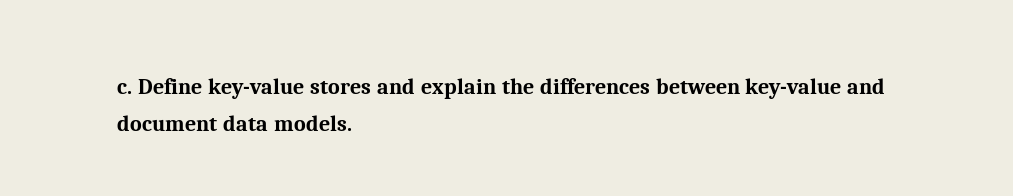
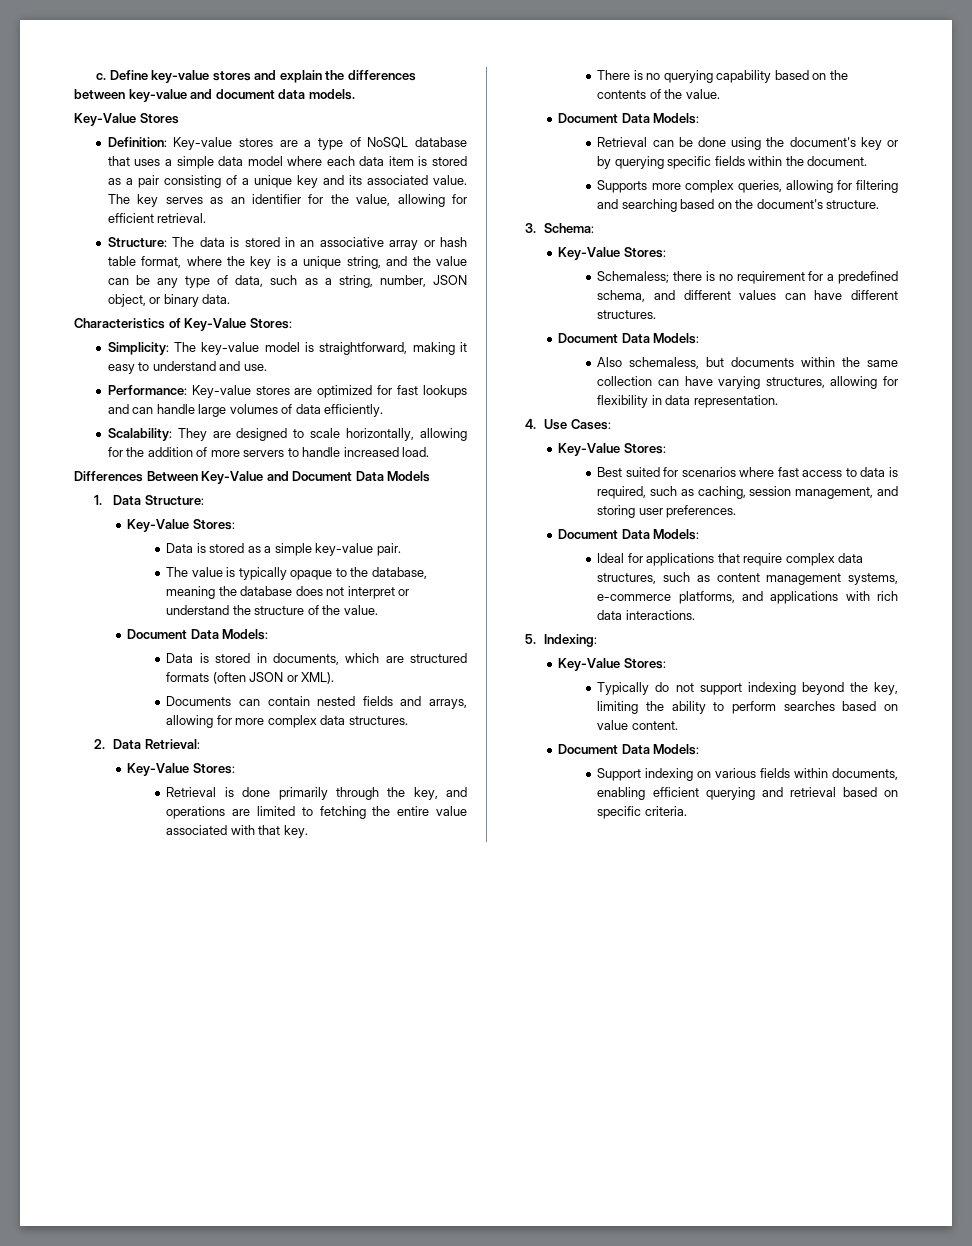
(352, 123) none -> [74,113,179,126] [107,137,467,150] [107,156,467,169] [107,175,467,188] [107,194,467,207] [107,213,207,223] [107,237,467,250] [107,256,467,269] [107,275,468,288] [107,294,231,307] [74,318,292,331] [107,342,467,355] [107,361,267,374] [107,385,468,398] [107,404,384,417] [107,428,467,441] [107,447,430,457] [74,471,431,484] [93,495,204,505] [127,519,235,532] [166,543,401,556] [166,567,427,580] [166,586,410,599] [166,605,378,615] [127,629,269,640] [166,653,467,665] [166,672,335,684] [166,696,467,709] [166,715,408,728] [93,739,200,749] [127,763,235,776] [166,787,467,800] [166,806,467,819] [166,825,308,838] [597,70,848,83] [597,89,720,99] [558,113,700,124] [597,137,898,150] [597,156,868,169] [597,180,898,193] [597,199,880,212] [524,223,595,233] [558,247,666,260] [597,271,898,284] [597,290,898,302] [597,310,657,319] [558,333,700,344] [597,357,898,369] [597,376,898,389] [597,395,778,408] [524,419,611,430] [558,443,666,456] [597,467,898,477] [597,486,898,499] [597,505,737,518] [558,529,700,540] [597,553,864,566] [597,572,898,585] [597,591,898,604] [597,610,695,620] [524,634,598,647] [558,658,666,671] [597,682,898,695] [597,701,898,714] [597,720,678,730] [558,744,700,755] [597,768,898,781] [597,787,898,800] [597,806,687,819] // Key-Value Stores // Definition: Key-value stores are a type of NoSQL database that uses a simple data model where each data item is stored as a pair consisting of a unique key and its associated value. The key serves as an identifier for the value, allowing for efficient retrieval. // Structure: The data is stored in an associative array or hash table format, where the key is a unique string, and the value can be any type of data, such as a string, number, JSON object, or binary data. // Characteristics of Key-Value Stores: // Simplicity: The key-value model is straightforward, making it easy to understand and use. // Performance: Key-value stores are optimized for fast lookups and can handle large volumes of data efficiently. // Scalability: They are designed to scale horizontally, allowing for the addition of more servers to handle increased load. // Differences Between Key-Value and Document Data Models // 1. Data Structure: // Key-Value Stores: // Data is stored as a simple key-value pair. // The value is typically opaque to the database, meaning the database does not interpret or understand the structure of the value. // Document Data Models: // Data is stored in documents, which are structured formats (often JSON or XML). // Documents can contain nested fields and arrays, allowing for more complex data structures. // 2. Data Retrieval: // Key-Value Stores: // Retrieval is done primarily through the key, and operations are limited to fetching the entire value associated with that key. // There is no querying capability based on the contents of the value. // Document Data Models: // Retrieval can be done using the document's key or by querying specific fields within the document. // Supports more complex queries, allowing for filtering and searching based on the document's structure. // 3. Schema: // Key-Value Stores: // Schemaless; there is no requirement for a predefined schema, and different values can have different structures. // Document Data Models: // Also schemaless, but documents within the same collection can have varying structures, allowing for flexibility in data representation. // 4. Use Cases: // Key-Value Stores: // Best suited for scenarios where fast access to data is required, such as caching, session management, and storing user preferences. // Document Data Models: // Ideal for applications that require complex data structures, such as content management systems, e-commerce platforms, and applications with rich data interactions. // 5. Indexing: // Key-Value Stores: // Typically do not support indexing beyond the key, limiting the ability to perform searches based on value content. // Document Data Models: // Support indexing on various fields within documents, enabling efficient querying and retrieval based on specific criteria.

